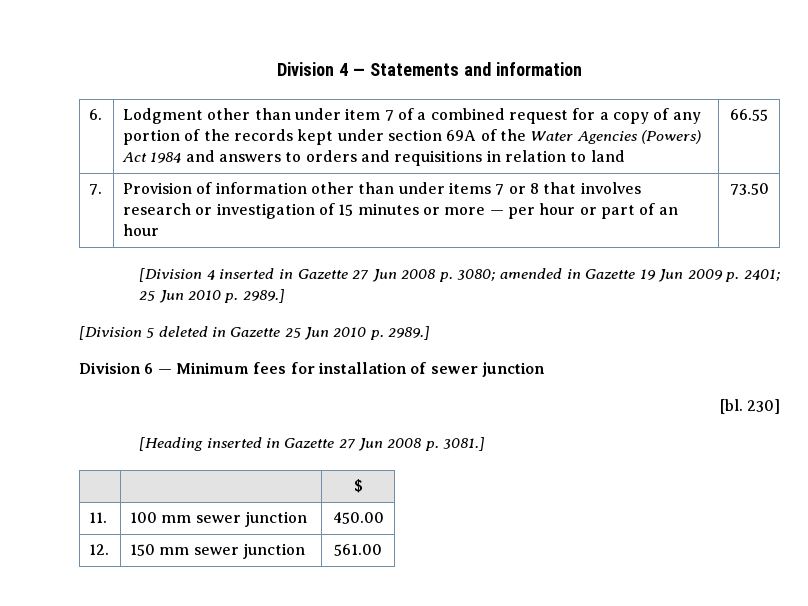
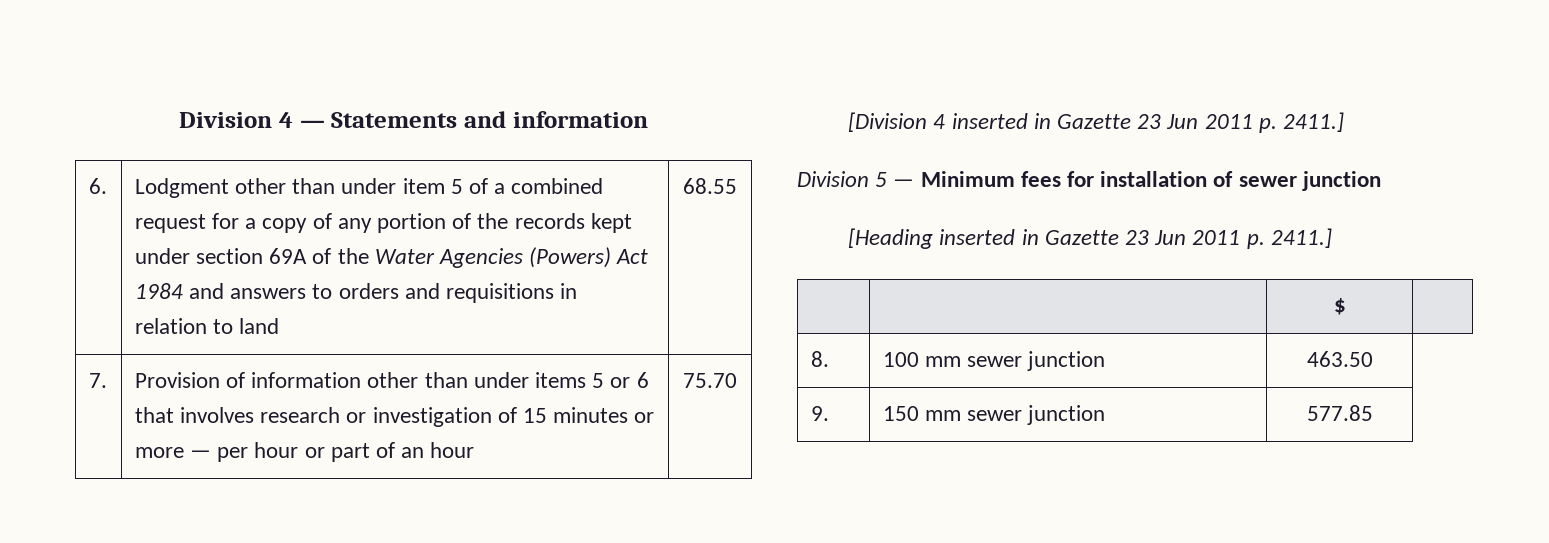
[384,110,394,121] 7 -> [450,179,463,194] 5
[730,109,768,121] 66.55 -> [683,178,737,194] 68.55
[495,183,539,195] 7 or 8 -> [592,372,649,388] 5 or 6
[729,183,769,195] 73.50 -> [683,373,737,388] 75.70
[352,268,780,282] [139,289,285,303] [79,326,430,340] [79,362,154,374] 27 Jun 2008 p. 3080; amended in Gazette 19 Jun 2009 p. 2401; 25 Jun 2010 p. 2989.] // [Division 5 deleted in Gazette 25 Jun 2010 p. 2989.] // Division 6 -> [1137,112,1344,133] [797,171,888,187] 23 Jun 2011 p. 2411.] // Division 5
[719,399,780,414] // [bl. 230] -> (1381, 181) none
[338,437,485,451] 27 Jun 2008 p. 3081.] -> [1124,228,1332,249] 23 Jun 2011 p. 2411.]
[89,512,108,523] // 11. -> [810,351,829,367] | // 8.
[332,512,384,524] [89,544,110,555] 450.00 // 12. -> [1306,351,1373,367] [810,406,829,421] 463.50 // 9.
[334,544,382,556] 561.00 -> [1306,405,1373,421] 577.85

